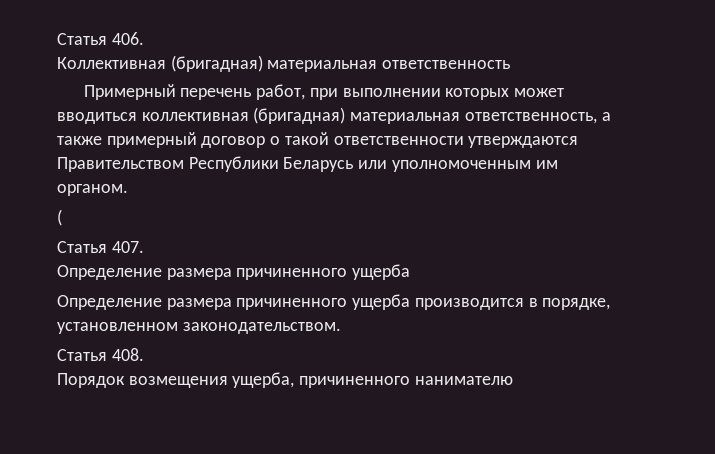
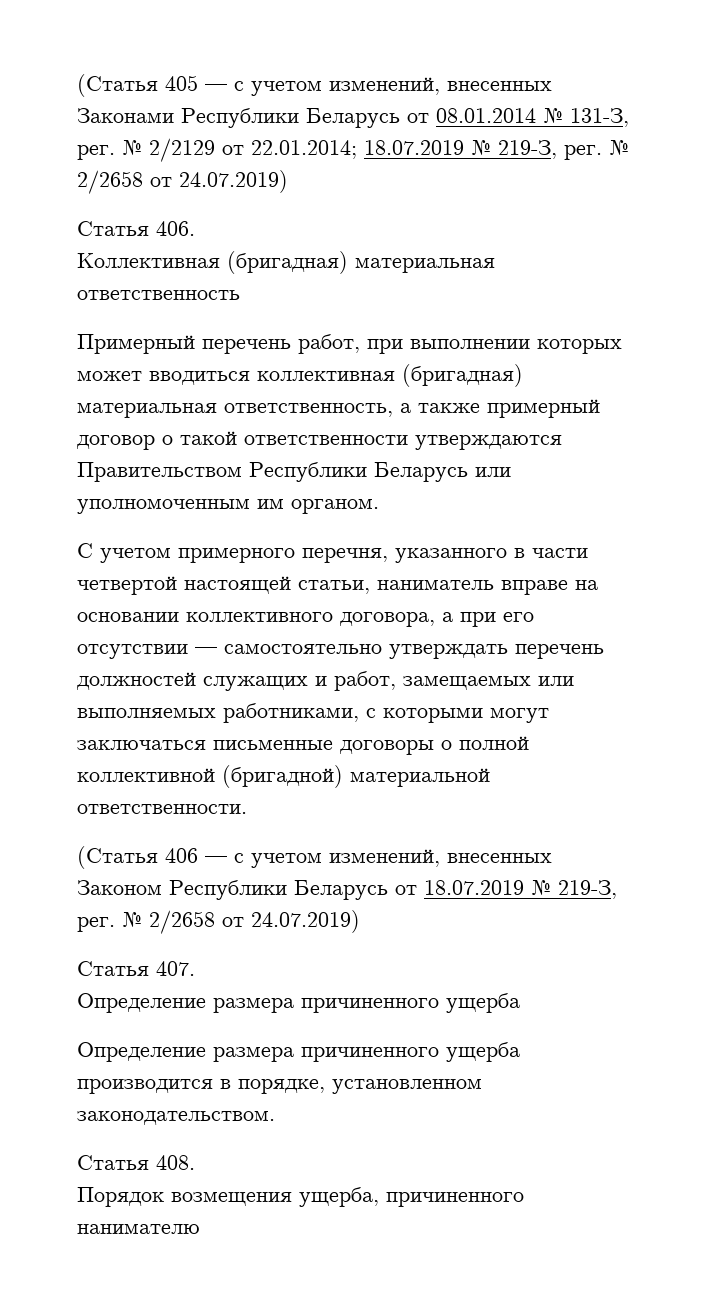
(57, 39) none -> [77,74,552,97] [77,108,629,128] [77,138,629,162] [77,170,288,194] (Статья 405 — с учетом изменений, внесенных Законами Республики Беларусь от 08.01.2014 № 131-З, рег. № 2/2129 от 22.01.2014; 18.07.2019 № 219-З, рег. № 2/2658 от 24.07.2019) //
[57,209,62,226] ( -> [77,543,588,563] [77,576,598,595] [77,612,534,627] [77,644,604,659] [77,671,574,691] [77,703,549,723] [77,736,529,755] [77,765,490,788] [77,804,247,814] [77,846,552,869] [77,880,617,900] [77,910,360,934] С учетом примерного перечня, указанного в части четвертой настоящей статьи, наниматель вправе на основании коллективного договора, а при его отсутствии — самостоятельно утверждать перечень должностей служащих и работ, замещаемых или выполняемых работниками, с которыми могут заключаться письменные договоры о полной коллективной (бригадной) материальной ответственности. // (Статья 406 — с учетом изменений, внесенных Законом Республики Беларусь от 18.07.2019 № 219-З, рег. № 2/2658 от 24.07.2019)

